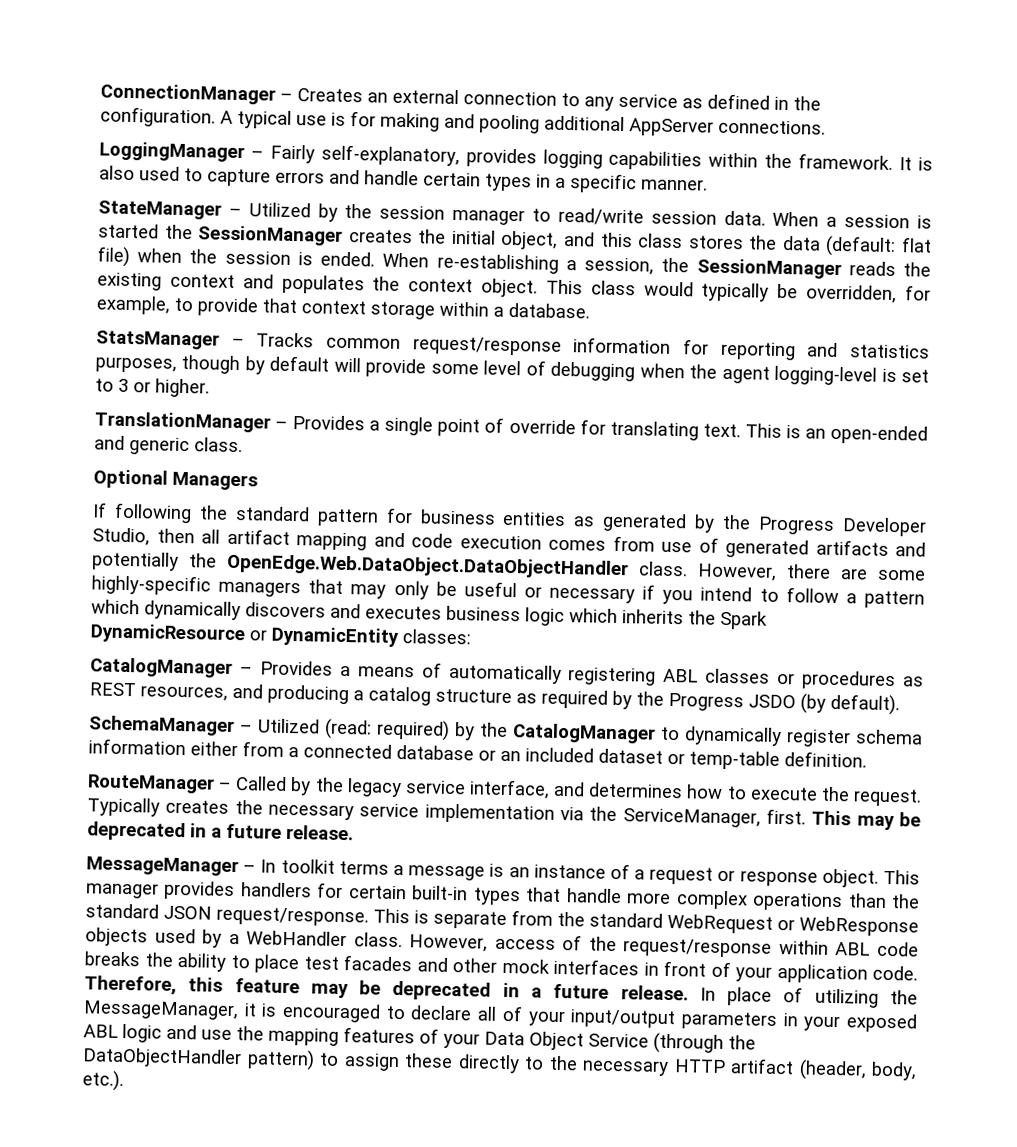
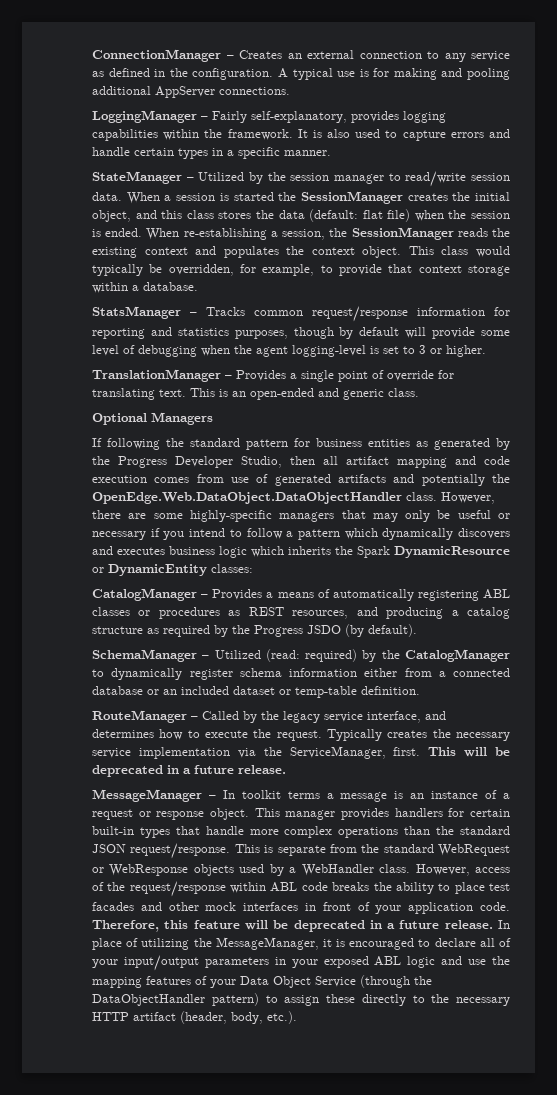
[856,815,895,831] may -> [464,747,488,757] will
[310,983,349,999] may -> [244,920,268,930] will

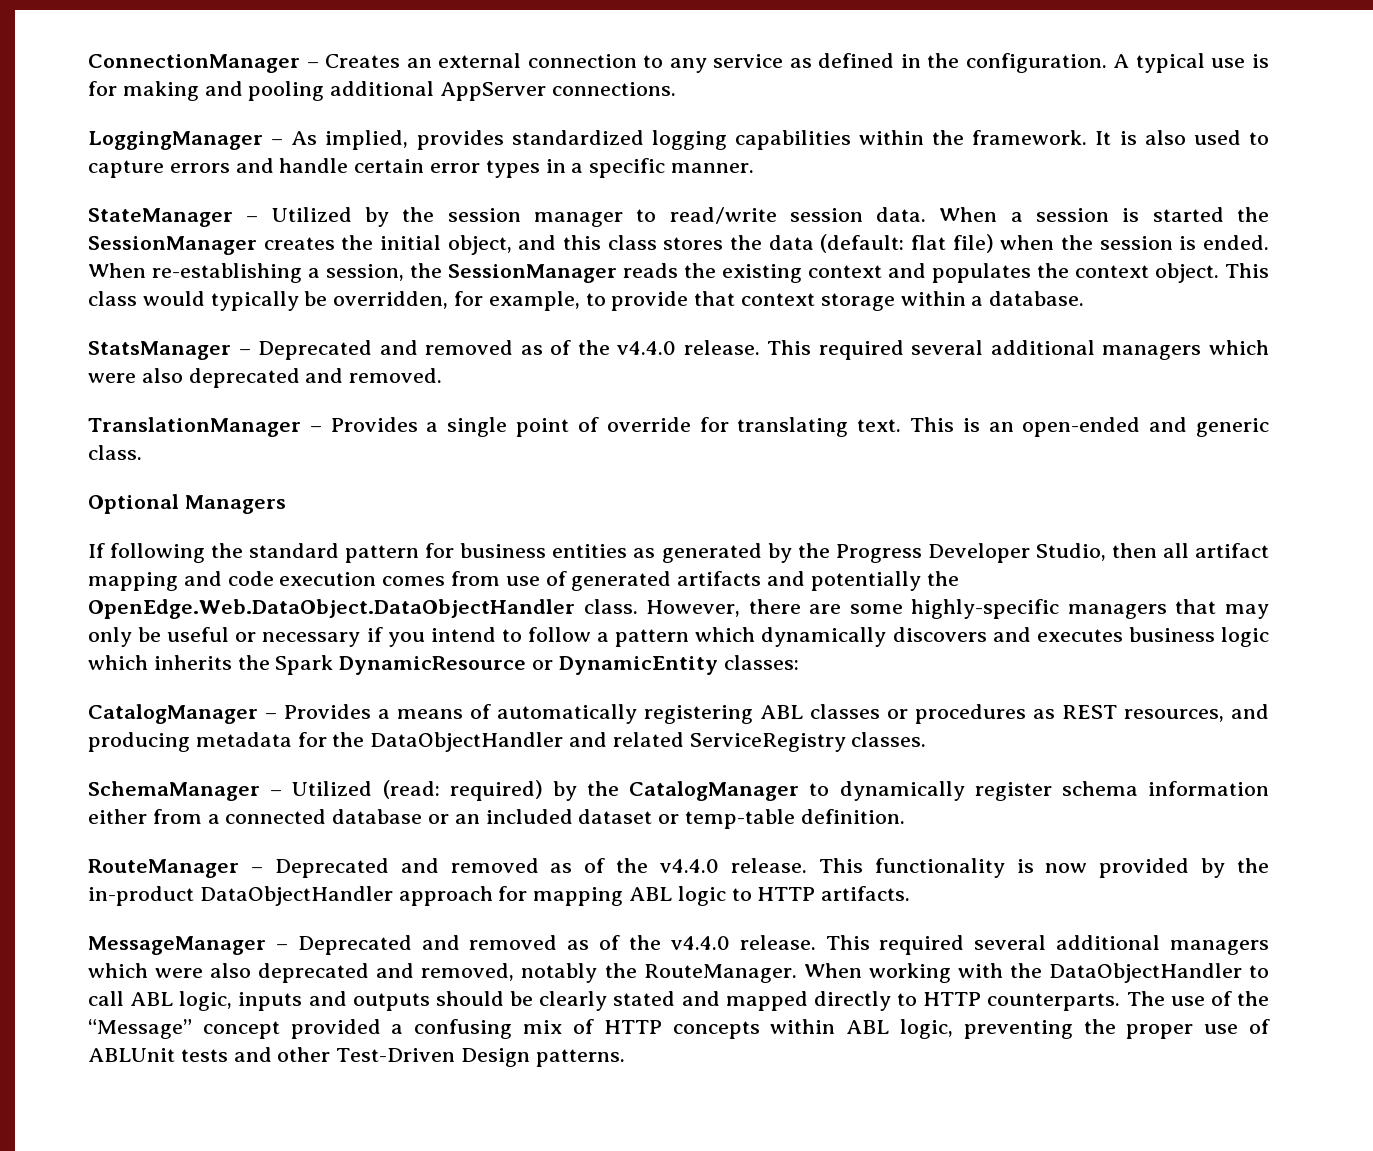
[212,111,399,123] Fairly self-explanatory, provides -> [291,130,644,150] As implied, provides standardized
(174, 152) none -> [430,163,481,173] error
[206,306,510,322] [92,327,511,339] [92,345,486,357] Tracks common request/response information for reporting and statistics purposes, though by default will provide some level of debugging when the agent logging-level is set to 3 or higher. -> [258,340,1269,360] [88,368,443,388] Deprecated and removed as of the v4.4.0 release. This required several additional managers which were also deprecated and removed.
[451,607,511,619] [92,624,417,637] a catalog structure as required by the Progress JSDO (by default). -> [195,732,927,752] metadata for the DataObjectHandler and related ServiceRegistry classes.
[202,711,446,723] [92,729,510,741] [92,746,510,759] [92,765,286,777] [92,789,511,802] [92,808,511,820] [92,826,511,838] [92,843,510,859] [92,864,511,876] [92,881,511,897] [92,902,511,914] [92,920,511,932] [92,937,512,950] [92,955,510,971] [92,975,432,988] [92,993,510,1006] [92,1011,297,1024] Called by the legacy service interface, and determines how to execute the request. Typically creates the necessary service implementation via the ServiceManager, first. This will be deprecated in a future release. // MessageManager – In toolkit terms a message is an instance of a request or response object. This manager provides handlers for certain built-in types that handle more complex operations than the standard JSON request/response. This is separate from the standard WebRequest or WebResponse objects used by a WebHandler class. However, access of the request/response within ABL code breaks the ability to place test facades and other mock interfaces in front of your application code. Therefore, this feature will be deprecated in a future release. In place of utilizing the MessageManager, it is encouraged to declare all of your input/output parameters in your exposed ABL logic and use the mapping features of your Data Object Service (through the DataObjectHandler pattern) to assign these directly to the necessary HTTP artifact (header, body, etc.). -> [274,858,1269,878] [88,886,911,906] [88,935,1270,955] [88,963,1269,983] [88,991,1269,1011] [88,1019,1270,1039] [88,1047,625,1067] Deprecated and removed as of the v4.4.0 release. This functionality is now provided by the in-product DataObjectHandler approach for mapping ABL logic to HTTP artifacts. // MessageManager – Deprecated and removed as of the v4.4.0 release. This required several additional managers which were also deprecated and removed, notably the RouteManager. When working with the DataObjectHandler to call ABL logic, inputs and outputs should be clearly stated and mapped directly to HTTP counterparts. The use of the “Message” concept provided a confusing mix of HTTP concepts within ABL logic, preventing the proper use of ABLUnit tests and other Test-Driven Design patterns.

